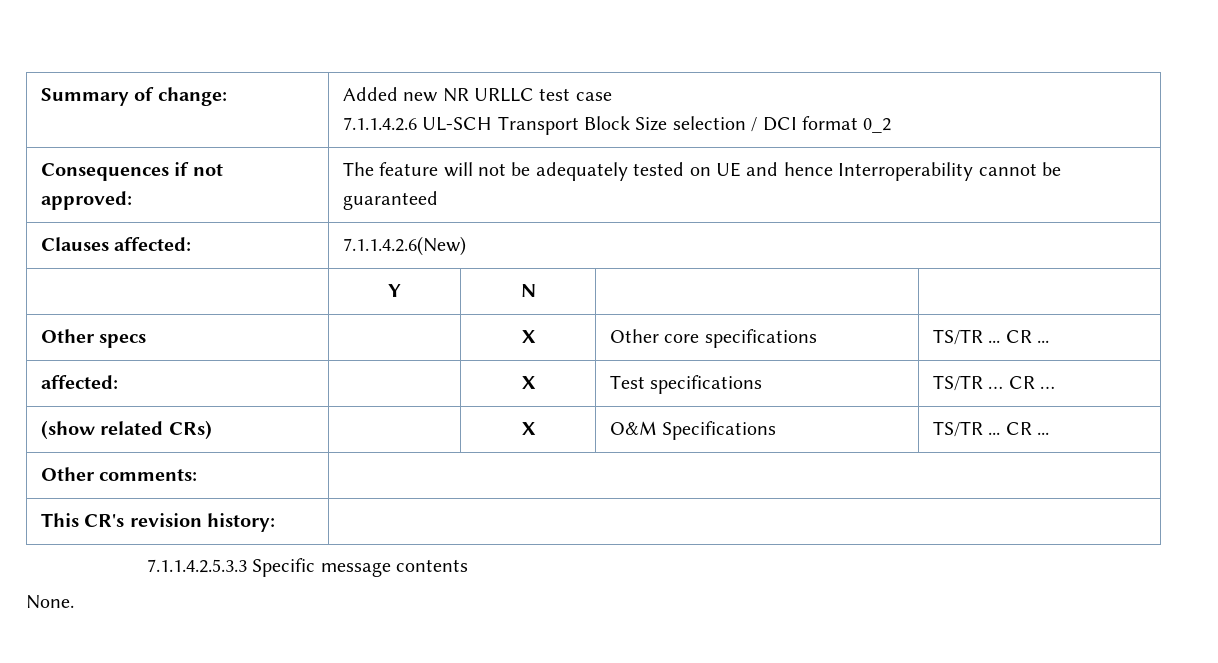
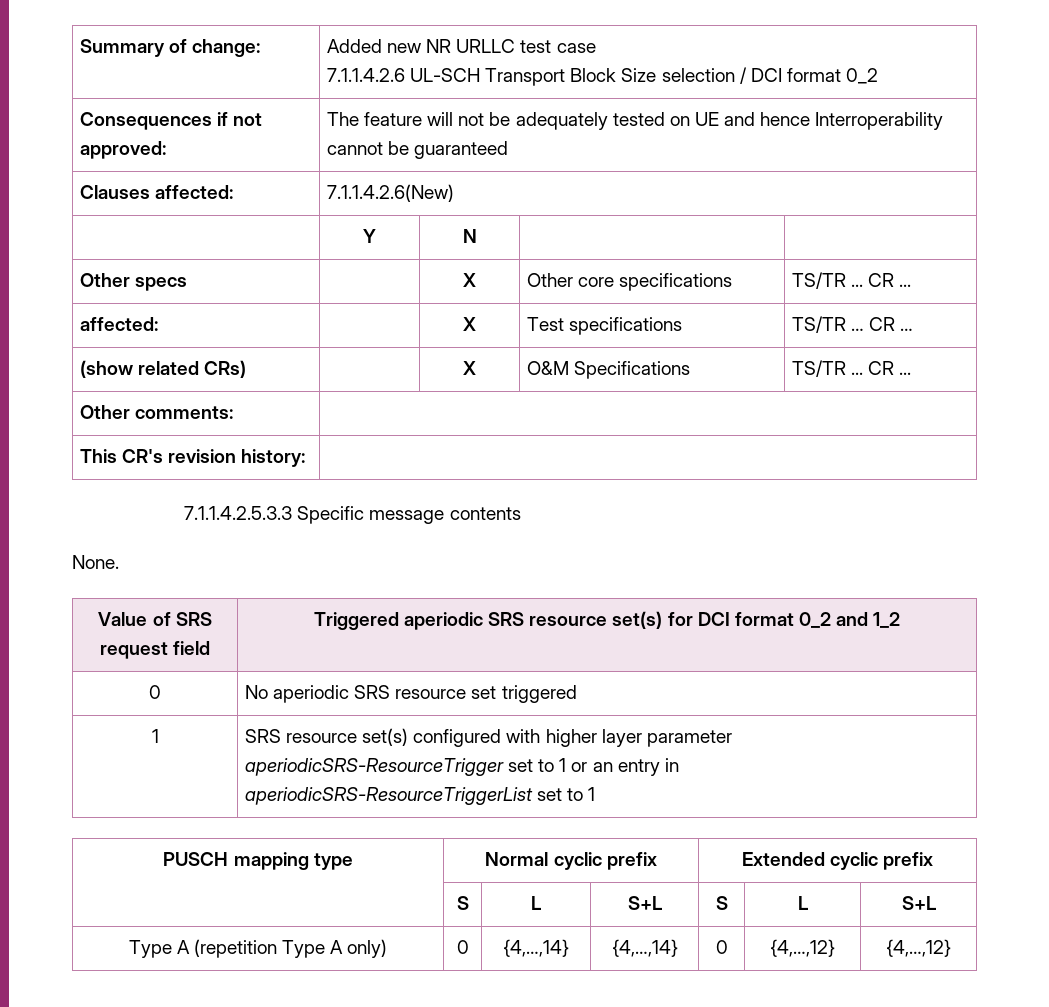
(74, 602) none -> [98,612,212,626] [99,641,211,659] [313,611,901,630] [149,685,161,699] [244,685,577,703] [151,729,159,743] [244,728,732,747] [244,758,679,776] [244,787,596,805] [163,852,353,870] [485,852,657,870] [741,852,934,870] [456,896,469,910] [531,896,541,910] [627,896,662,910] [715,896,728,910] [797,896,808,910] [901,896,936,910] [128,939,388,958] [456,940,469,954] [503,939,569,957] [611,939,678,957] [715,940,728,954] [770,939,835,957] [886,939,951,957] // Value of SRS request field | Triggered aperiodic SRS resource set(s) for DCI format 0_2 and 1_2 // 0 | No aperiodic SRS resource set triggered // 1 | SRS resource set(s) configured with higher layer parameter aperiodicSRS-ResourceTrigger set to 1 or an entry in aperiodicSRS-ResourceTriggerList set to 1 // PUSCH mapping type | Normal cyclic prefix | Extended cyclic prefix // | S | L | S+L | S | L | S+L // Type A (repetition Type A only) | 0 | {4,…,14} | {4,…,14} | 0 | {4,…,12} | {4,…,12}

